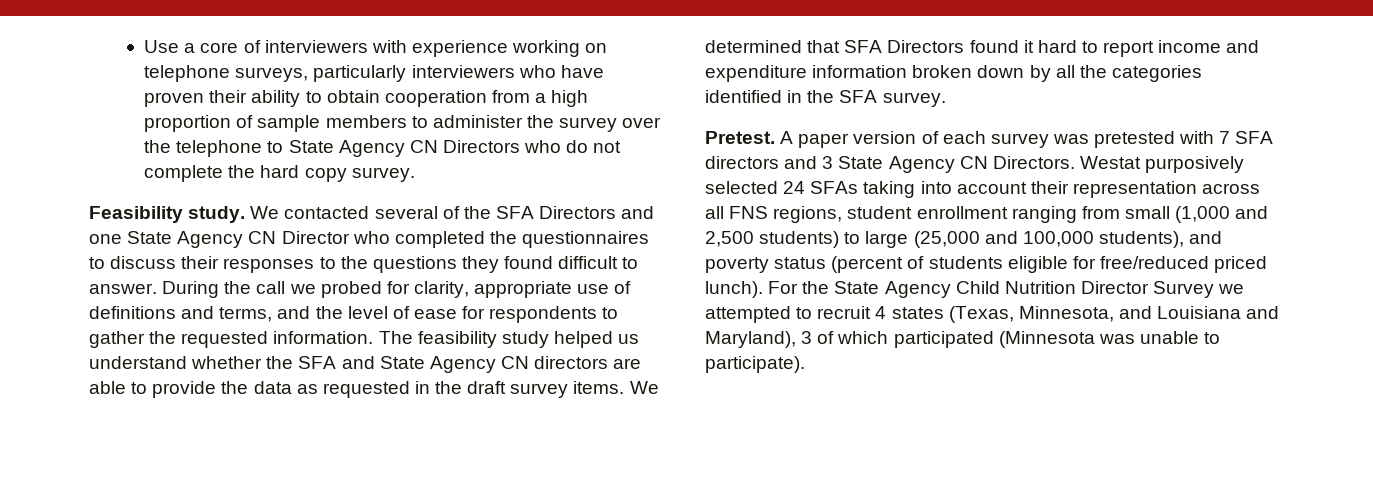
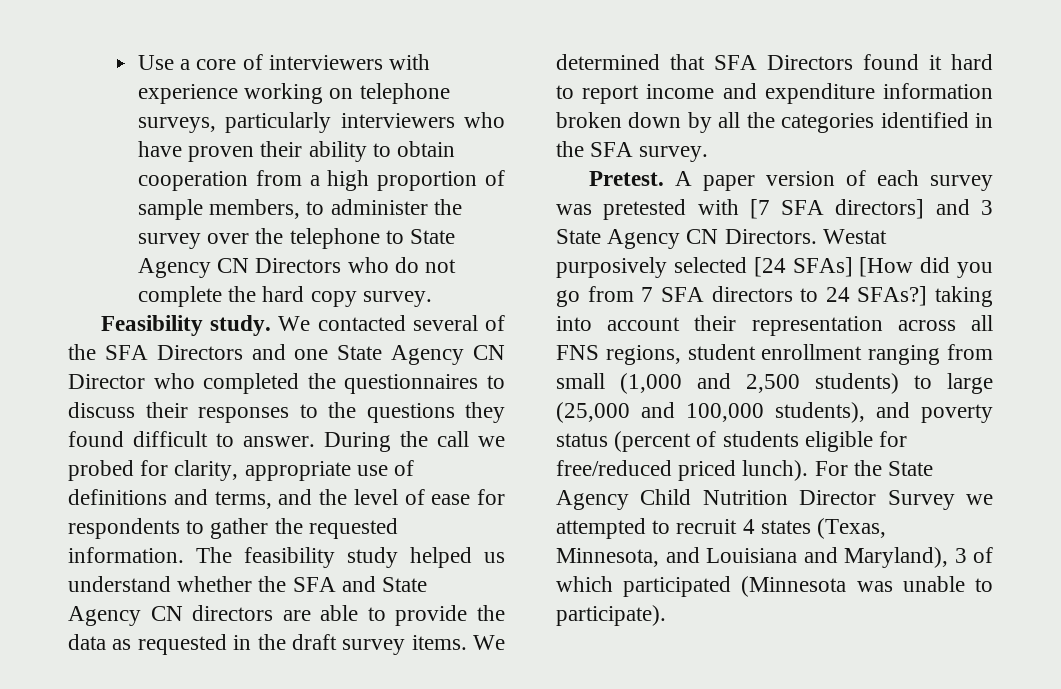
[325,115,407,128] members -> [209,199,301,219] members,
[1219,131,1274,144] [705,156,779,169] 7 SFA directors -> [749,199,925,219] [7 SFA directors]
[783,181,859,194] 24 SFAs -> [753,257,993,278] [556,286,928,307] [24 SFAs] [How did you go from 7 SFA directors to 24 SFAs?]

